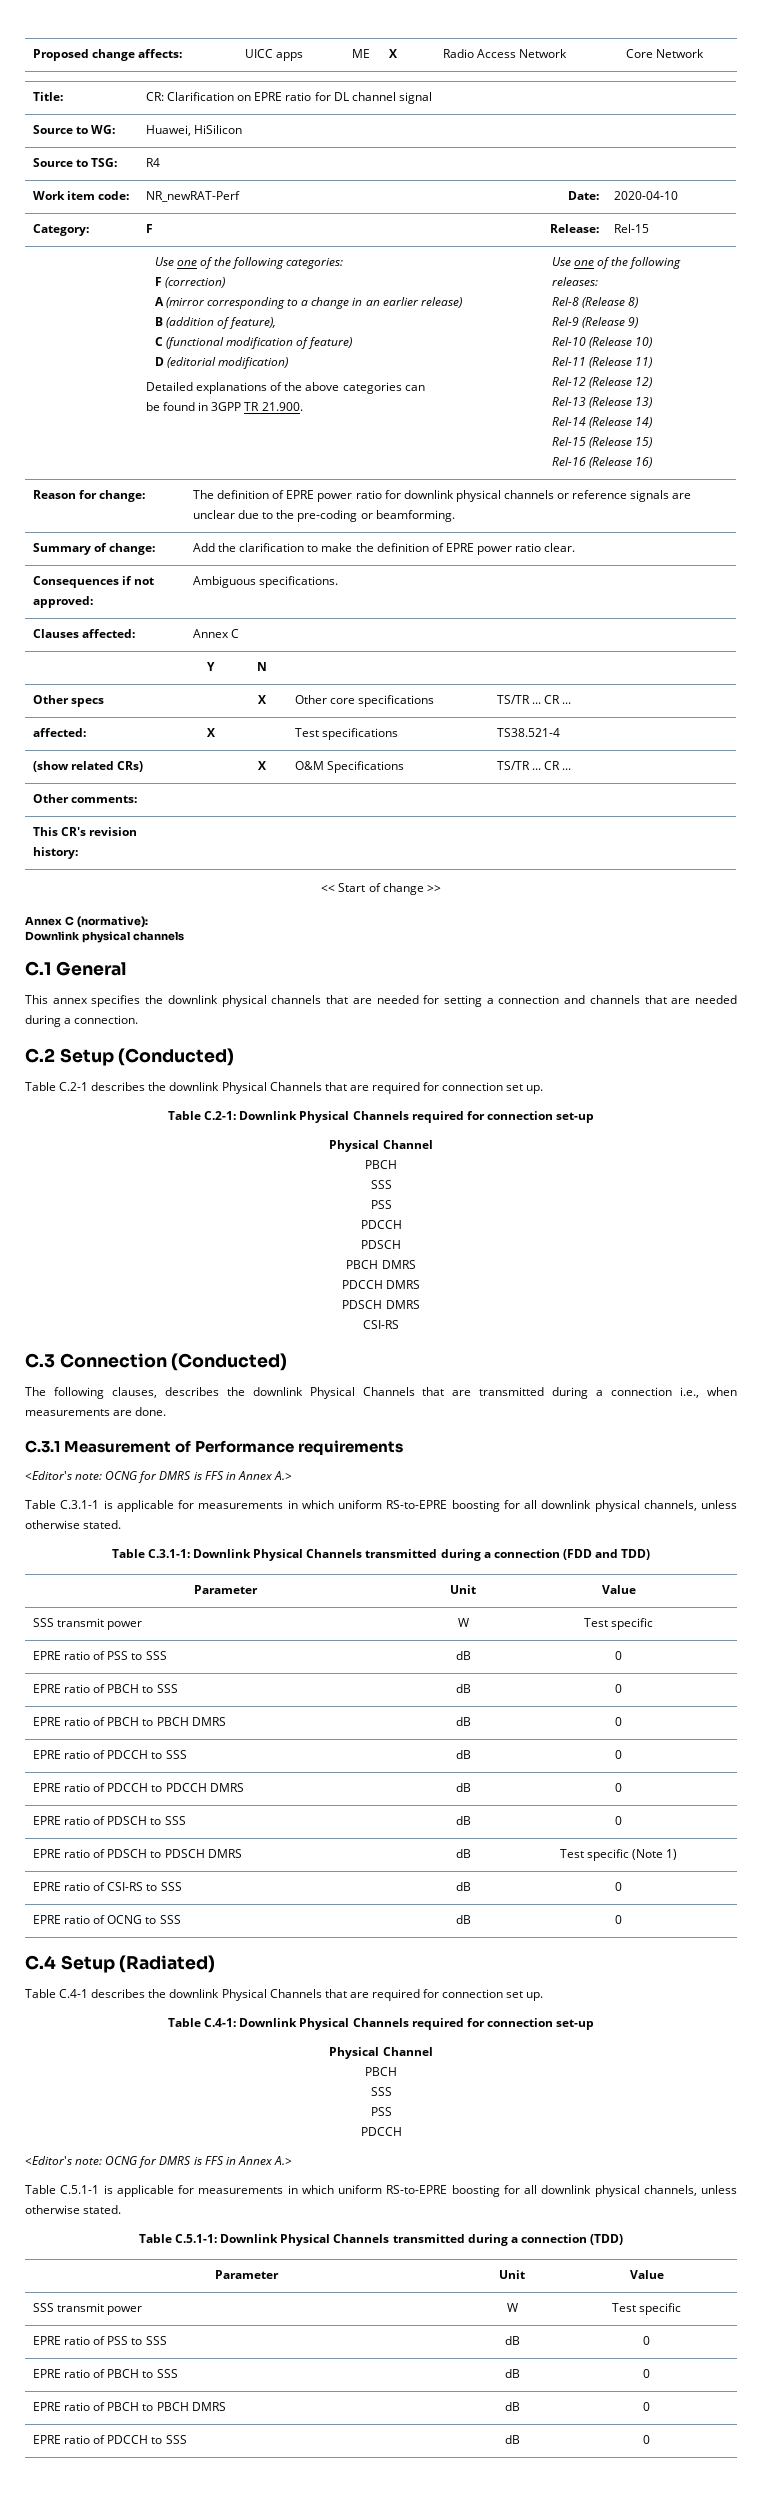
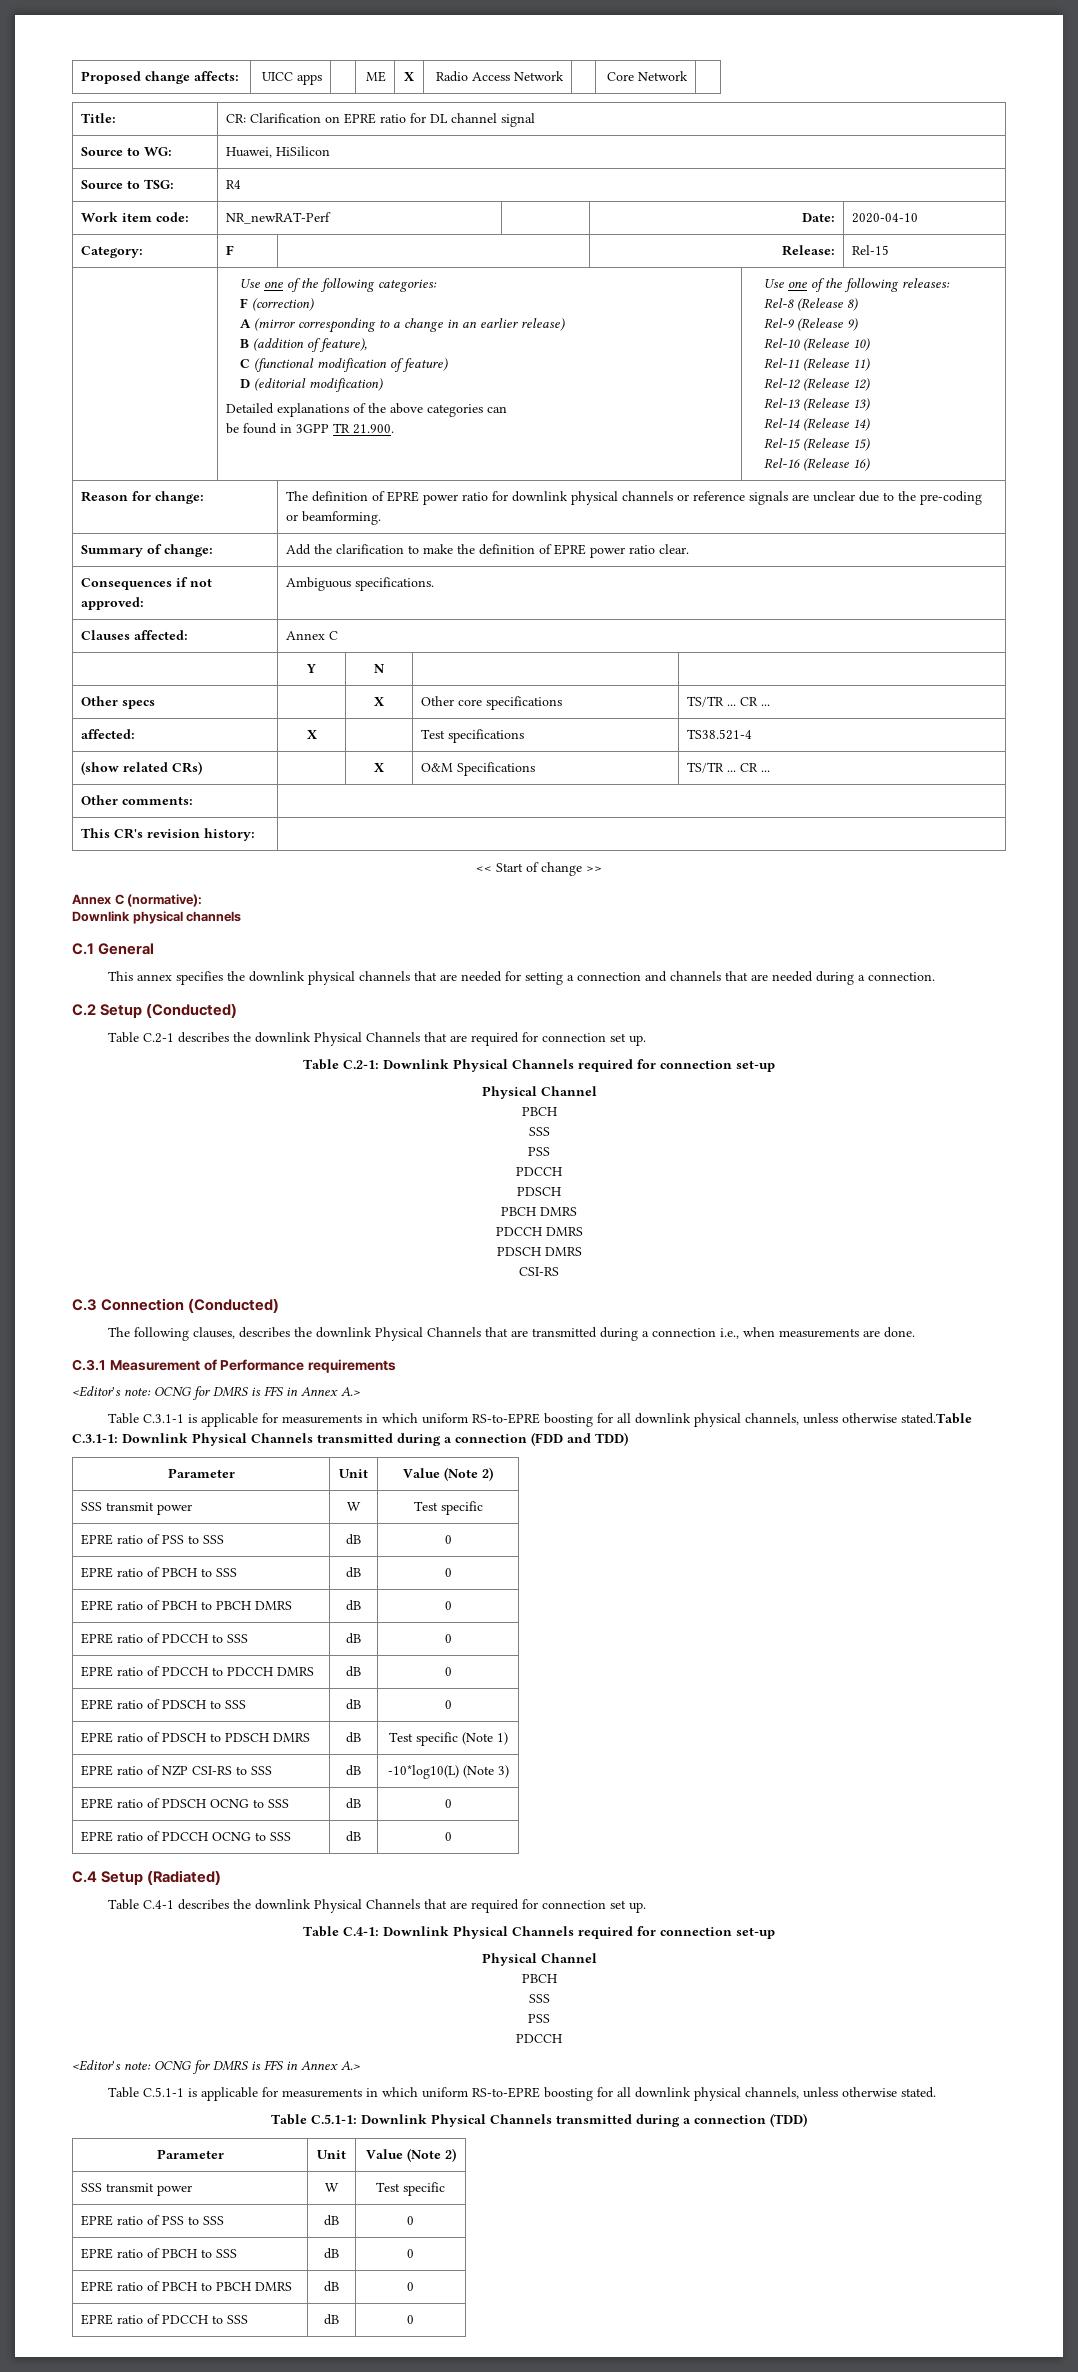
[83,1520,122,1529] [111,1549,145,1558] stated. // Table -> [901,1413,973,1424] stated.Table
(636, 1589) none -> [444,1467,493,1481] (Note 2)
(106, 1886) none -> [161,1765,188,1776] NZP
[615,1882,622,1891] [33,1915,106,1924] | 0 // EPRE ratio of -> [387,1765,509,1779] [80,1798,289,1809] [346,1798,361,1809] [444,1799,452,1808] [80,1831,208,1842] | -10*log10(L) (Note 3) // EPRE ratio of PDSCH OCNG to SSS | dB | 0 // EPRE ratio of PDCCH
(664, 2274) none -> [406,2148,456,2162] (Note 2)

